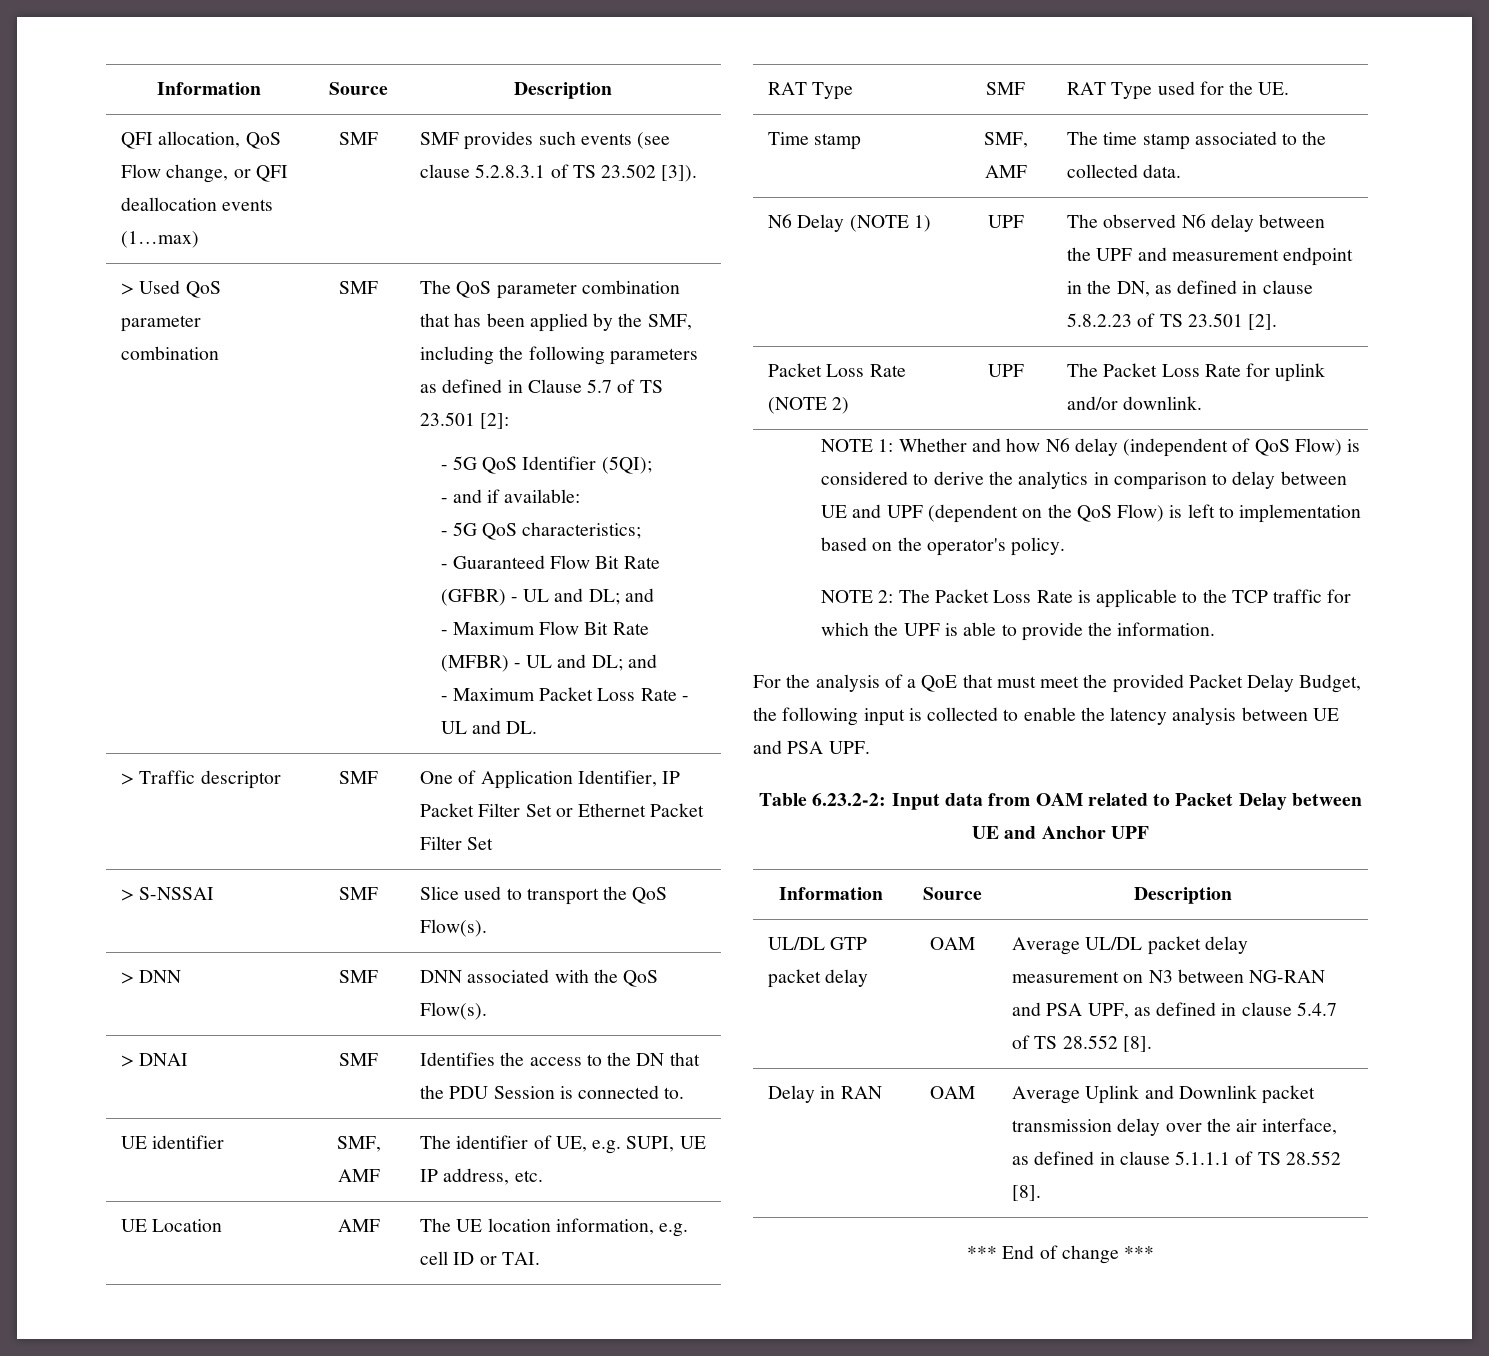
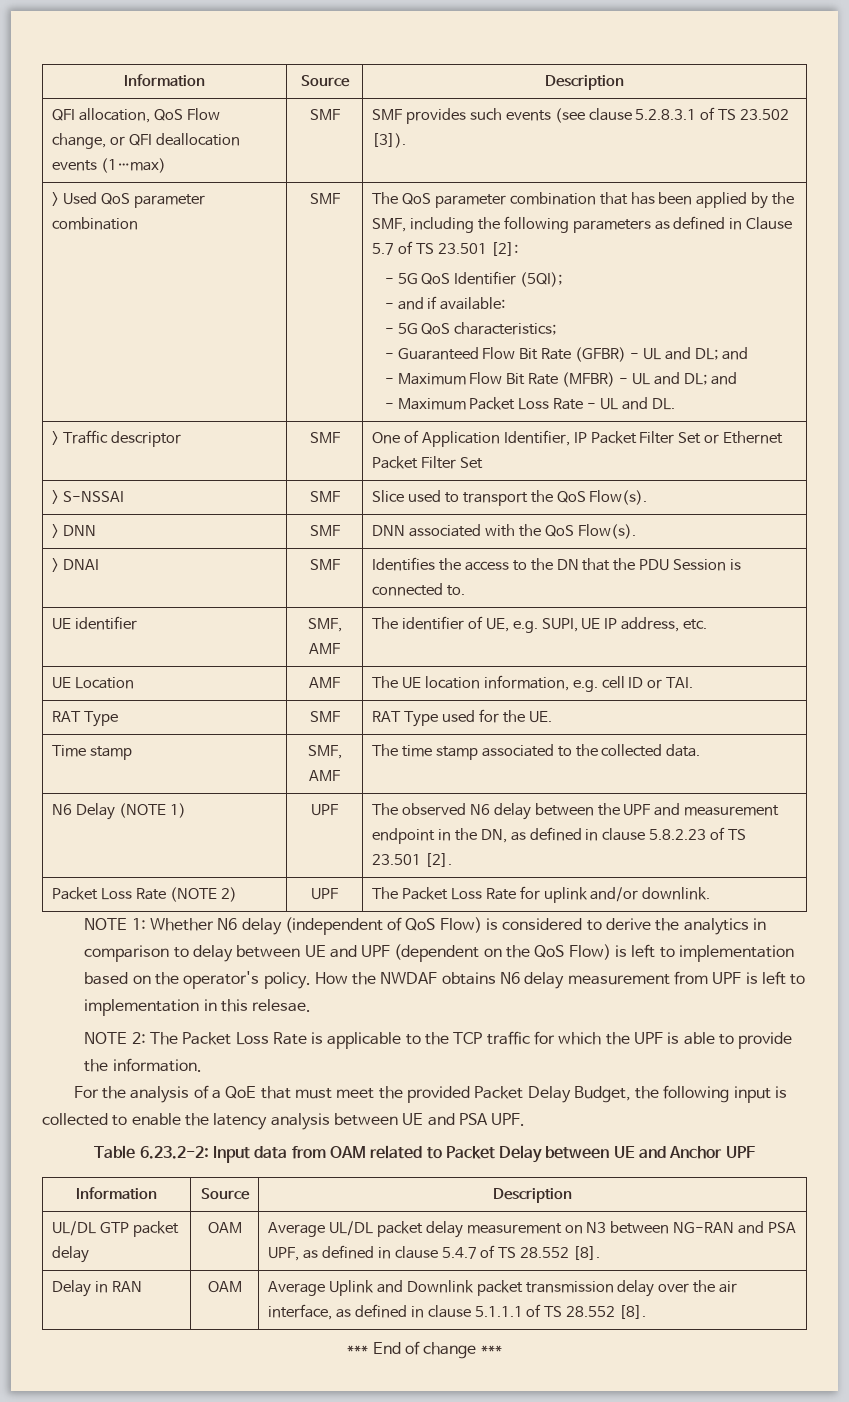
[972,438,1041,452] and how -> (214, 924) none
(1066, 546) none -> [314,971,806,989] [84,999,312,1016] How the NWDAF obtains N6 delay measurement from UPF is left to implementation in this relesae.

